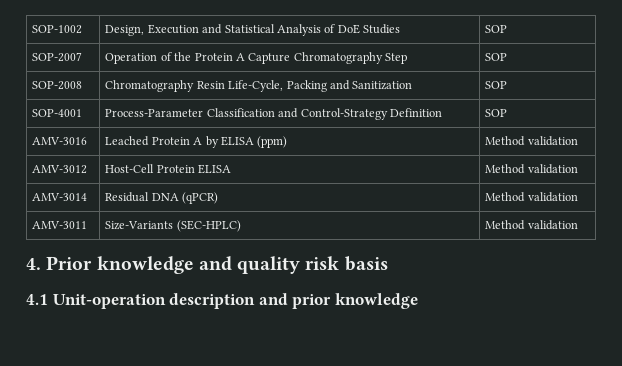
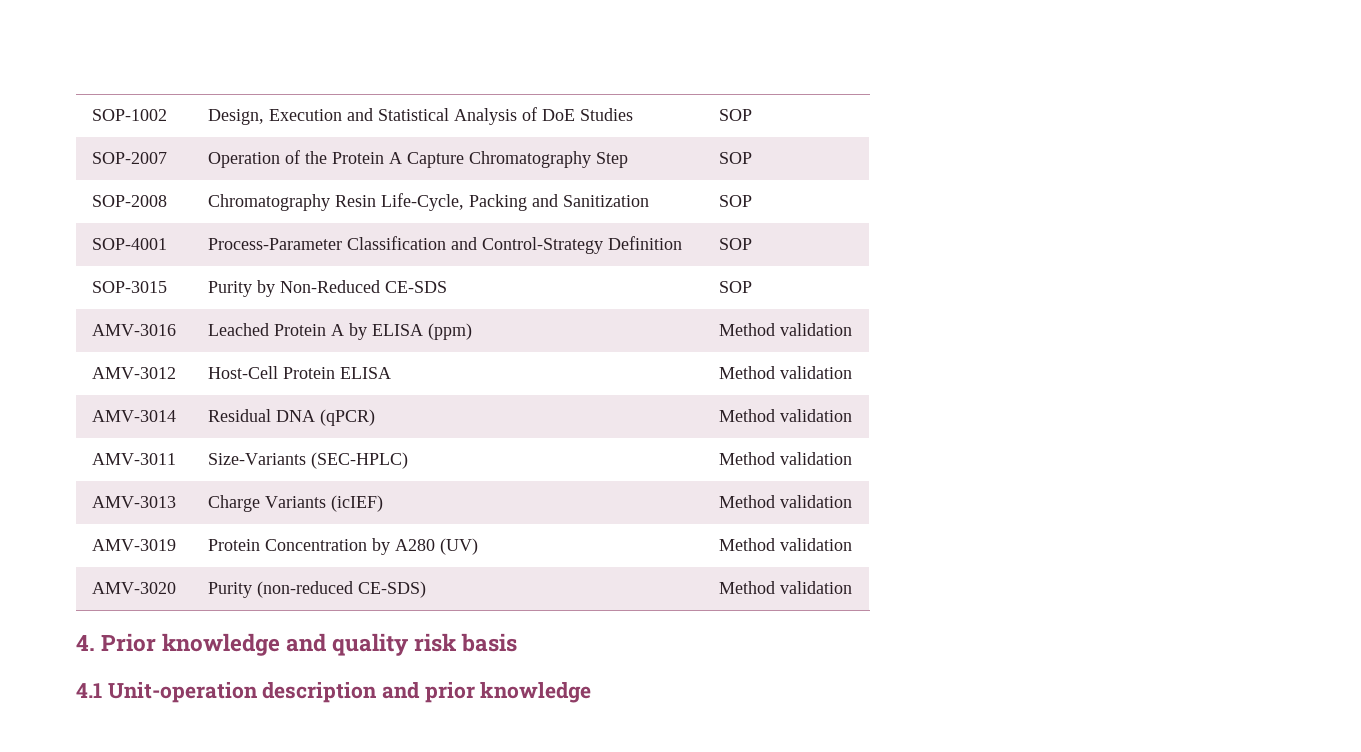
(508, 113) none -> [91,281,167,293] [207,280,447,297] [718,281,752,293] // SOP-3015 | Purity by Non-Reduced CE-SDS | SOP
(578, 225) none -> [91,496,176,508] [207,495,383,512] [718,495,852,508] [91,539,176,551] [207,538,478,555] [718,538,852,551] [91,582,176,594] [207,581,426,598] [718,581,852,594] // AMV-3013 | Charge Variants (icIEF) | Method validation // AMV-3019 | Protein Concentration by A280 (UV) | Method validation // AMV-3020 | Purity (non-reduced CE-SDS) | Method validation

